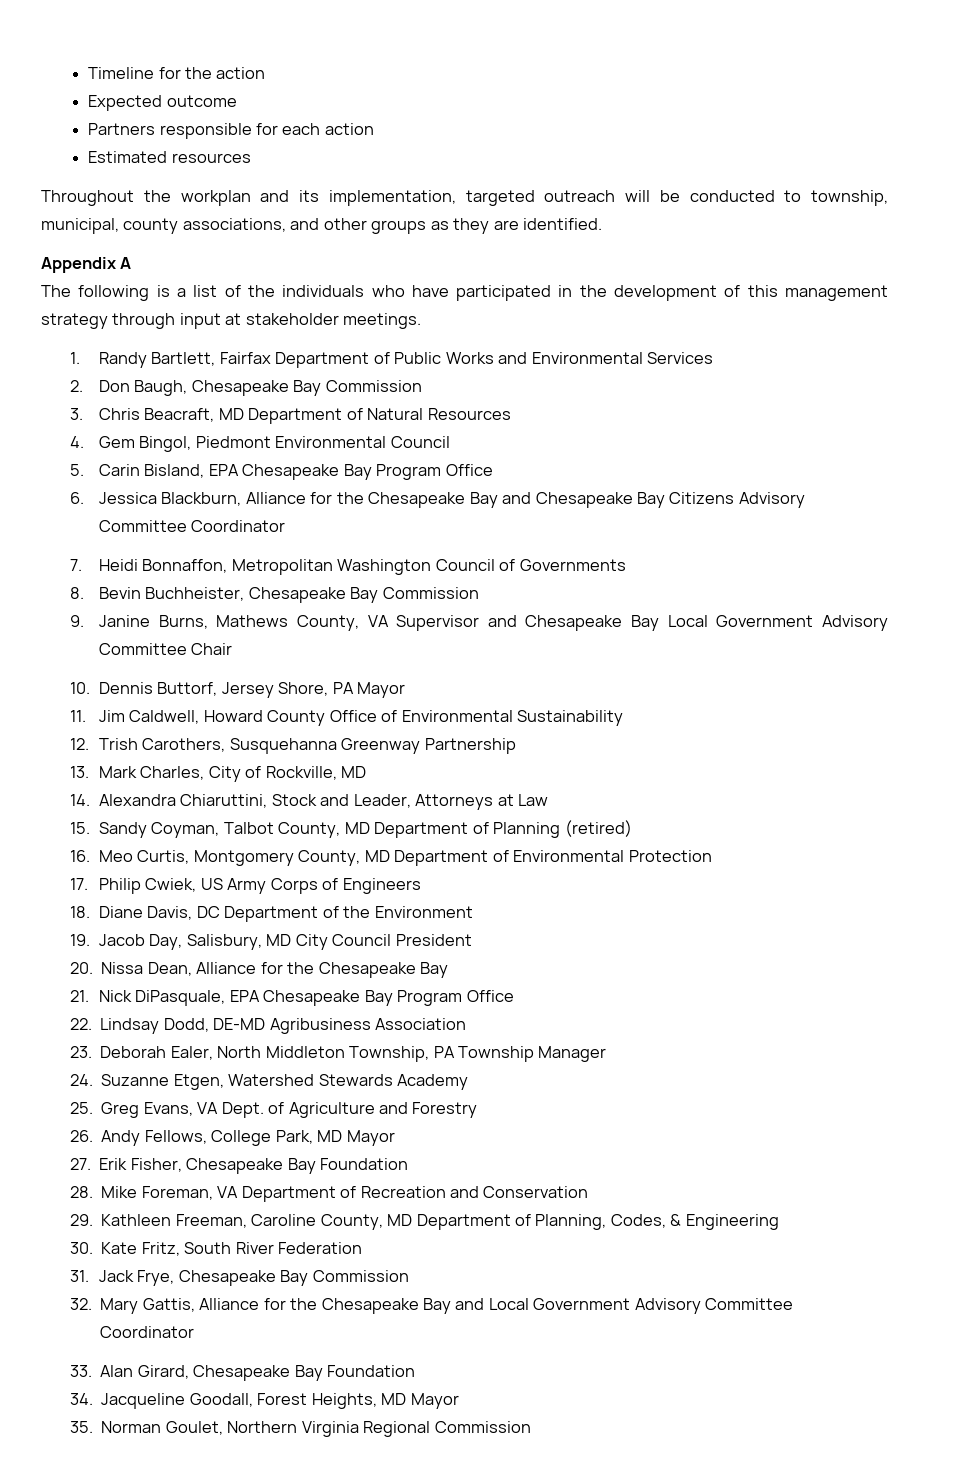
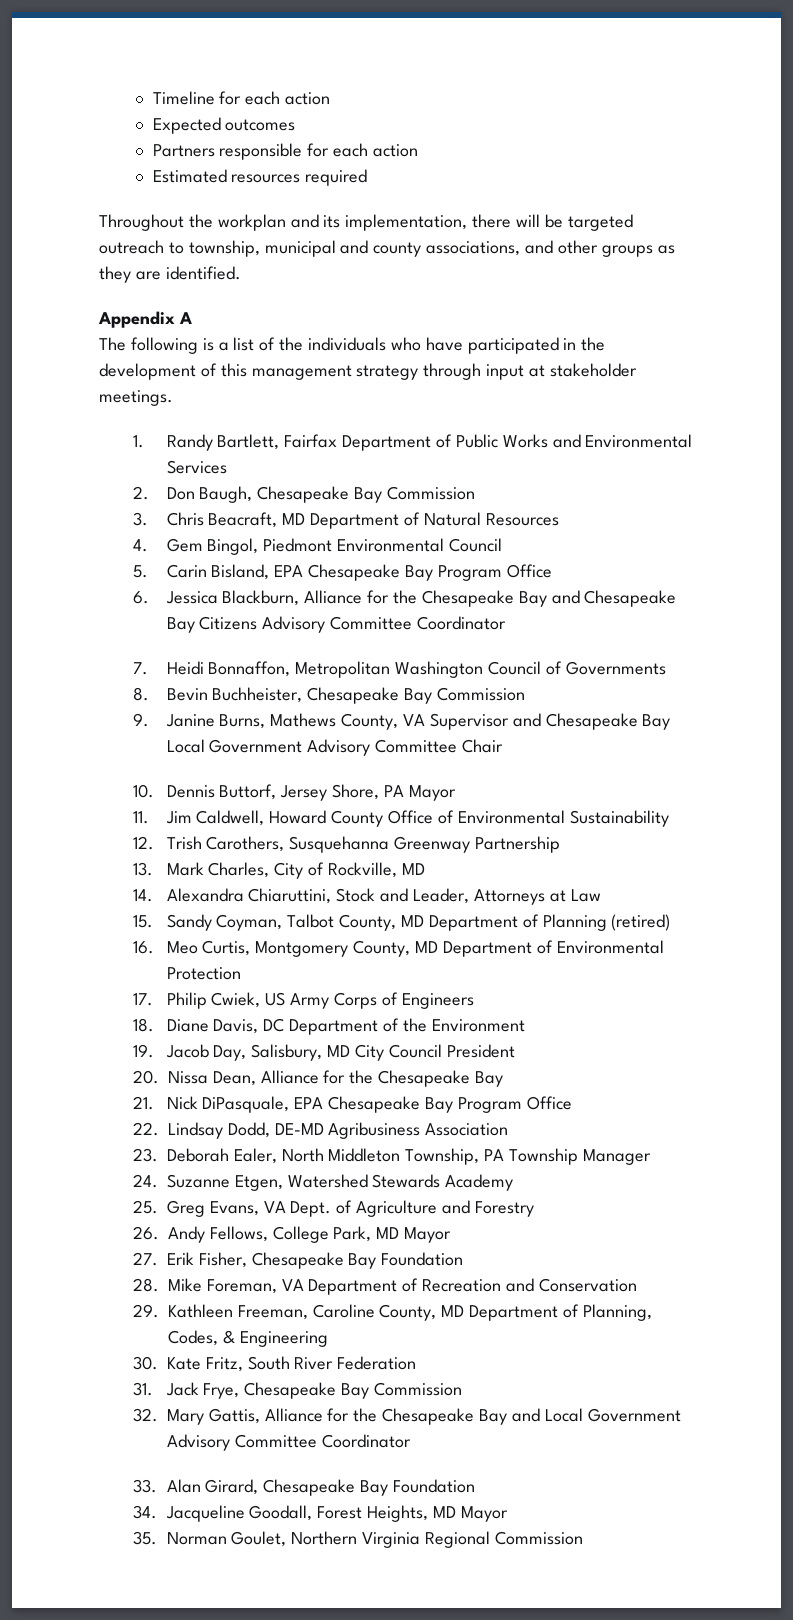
[185,67,213,79] the -> [245,91,281,105] each
[166,95,237,107] outcome -> [225,119,296,131] outcomes
(251, 158) none -> [305,169,368,186] required
[465,190,888,206] [41,218,119,234] targeted outreach will be conducted to township, municipal, -> [472,214,633,231] [99,240,369,257] there will be targeted outreach to township, municipal and

